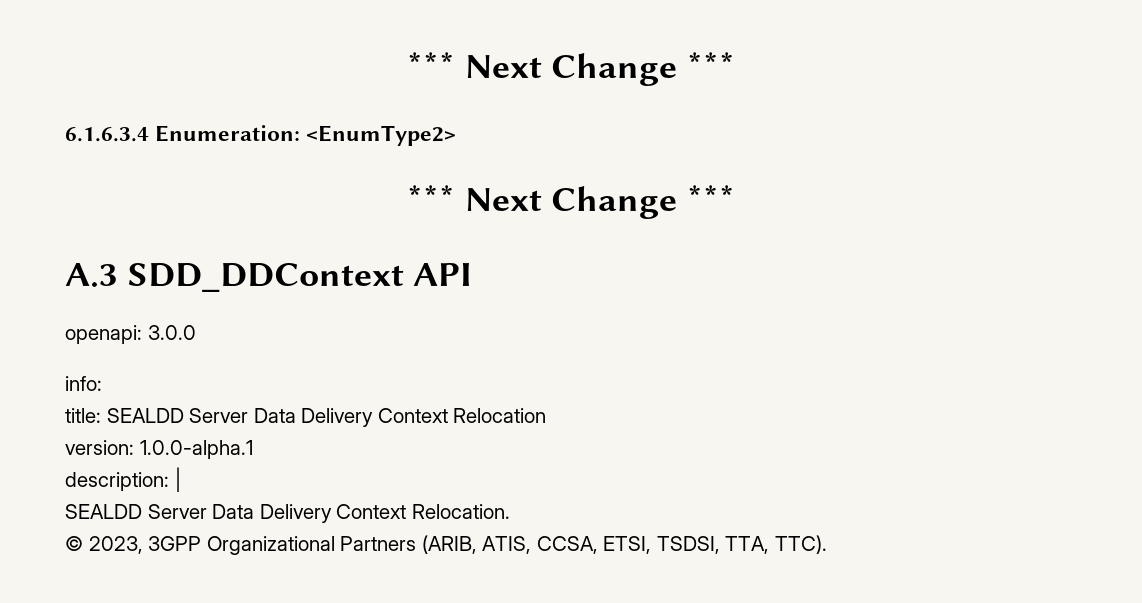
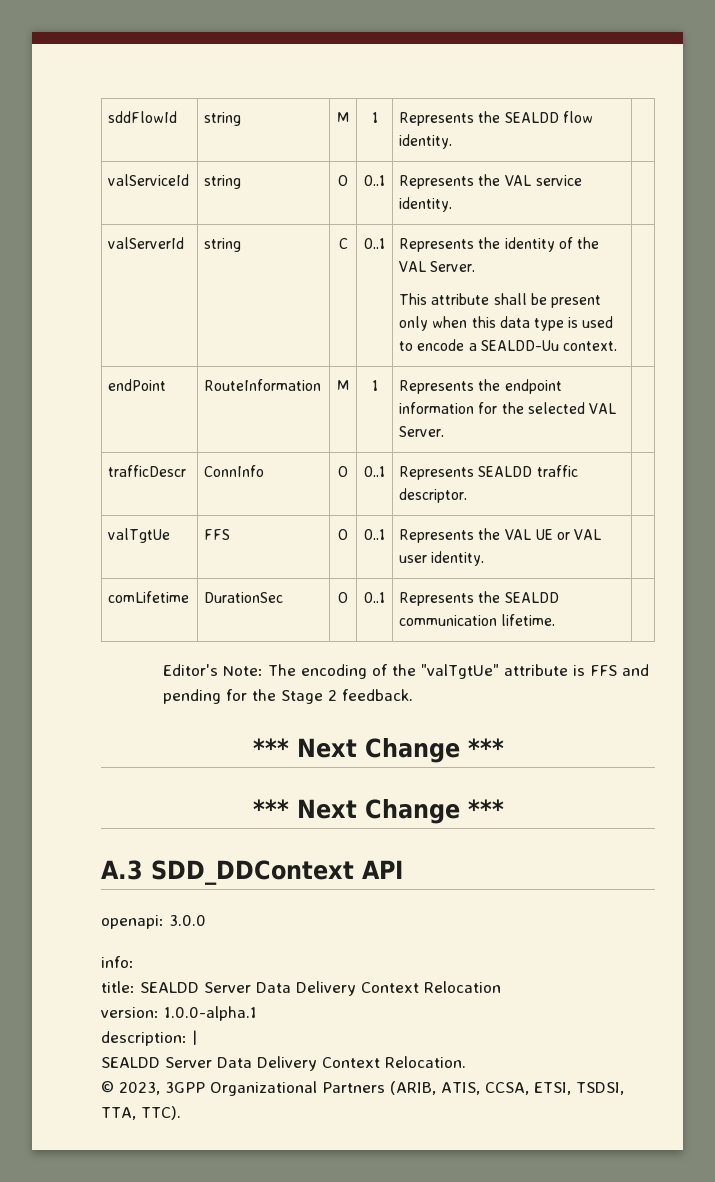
[406,52,736,86] [65,125,457,146] *** Next Change *** // 6.1.6.3.4 Enumeration: <EnumType2> -> [108,111,178,123] [204,112,242,126] [337,112,349,123] [371,112,378,123] [399,111,593,126] [399,134,453,149] [108,174,190,186] [204,175,242,189] [338,175,348,186] [364,175,385,186] [399,174,582,189] [399,197,453,212] [108,237,185,249] [204,238,242,252] [338,238,348,249] [364,238,385,249] [399,237,599,252] [399,261,476,272] [399,293,601,308] [399,316,614,331] [399,339,617,351] [108,379,167,391] [204,379,322,391] [337,380,349,391] [371,380,378,391] [399,379,562,394] [399,402,616,414] [399,426,445,437] [108,465,187,477] [204,465,265,477] [338,466,348,477] [364,466,385,477] [399,465,578,480] [399,488,468,503] [108,528,171,543] [204,529,231,540] [338,529,348,540] [364,529,385,540] [399,528,602,543] [399,551,485,566] [108,591,190,603] [204,592,284,603] [338,592,348,603] [364,592,385,603] [399,591,559,606] [399,614,556,626] [162,664,649,679] [162,689,413,704] [252,738,504,763] sddFlowId | string | M | 1 | Represents the SEALDD flow identity. | // valServiceId | string | O | 0..1 | Represents the VAL service identity. | // valServerId | string | C | 0..1 | Represents the identity of the VAL Server. // This attribute shall be present only when this data type is used to encode a SEALDD-Uu context. | // endPoint | RouteInformation | M | 1 | Represents the endpoint information for the selected VAL Server. | // trafficDescr | ConnInfo | O | 0..1 | Represents SEALDD traffic descriptor. | // valTgtUe | FFS | O | 0..1 | Represents the VAL UE or VAL user identity. | // comLifetime | DurationSec | O | 0..1 | Represents the SEALDD communication lifetime. | // Editor's Note: The encoding of the "valTgtUe" attribute is FFS and pending for the Stage 2 feedback. // *** Next Change ***

